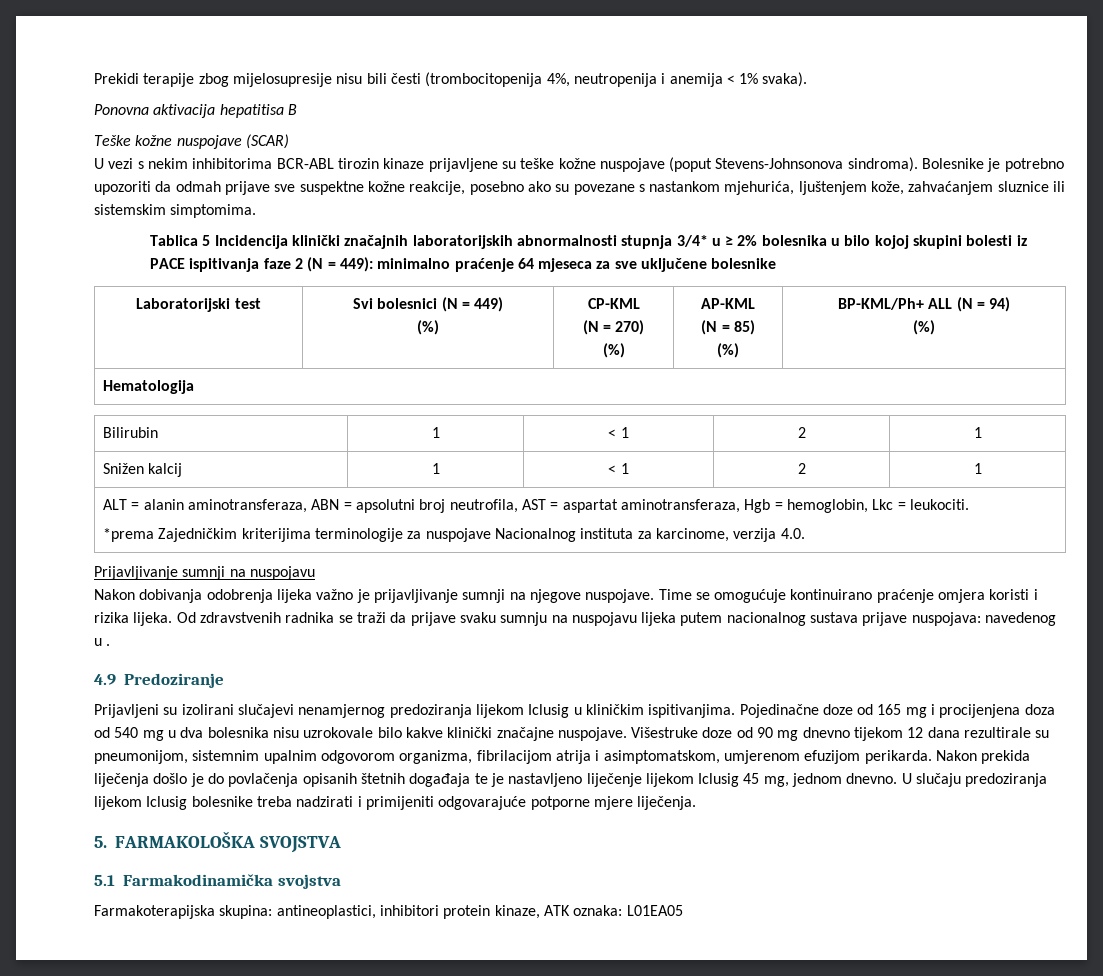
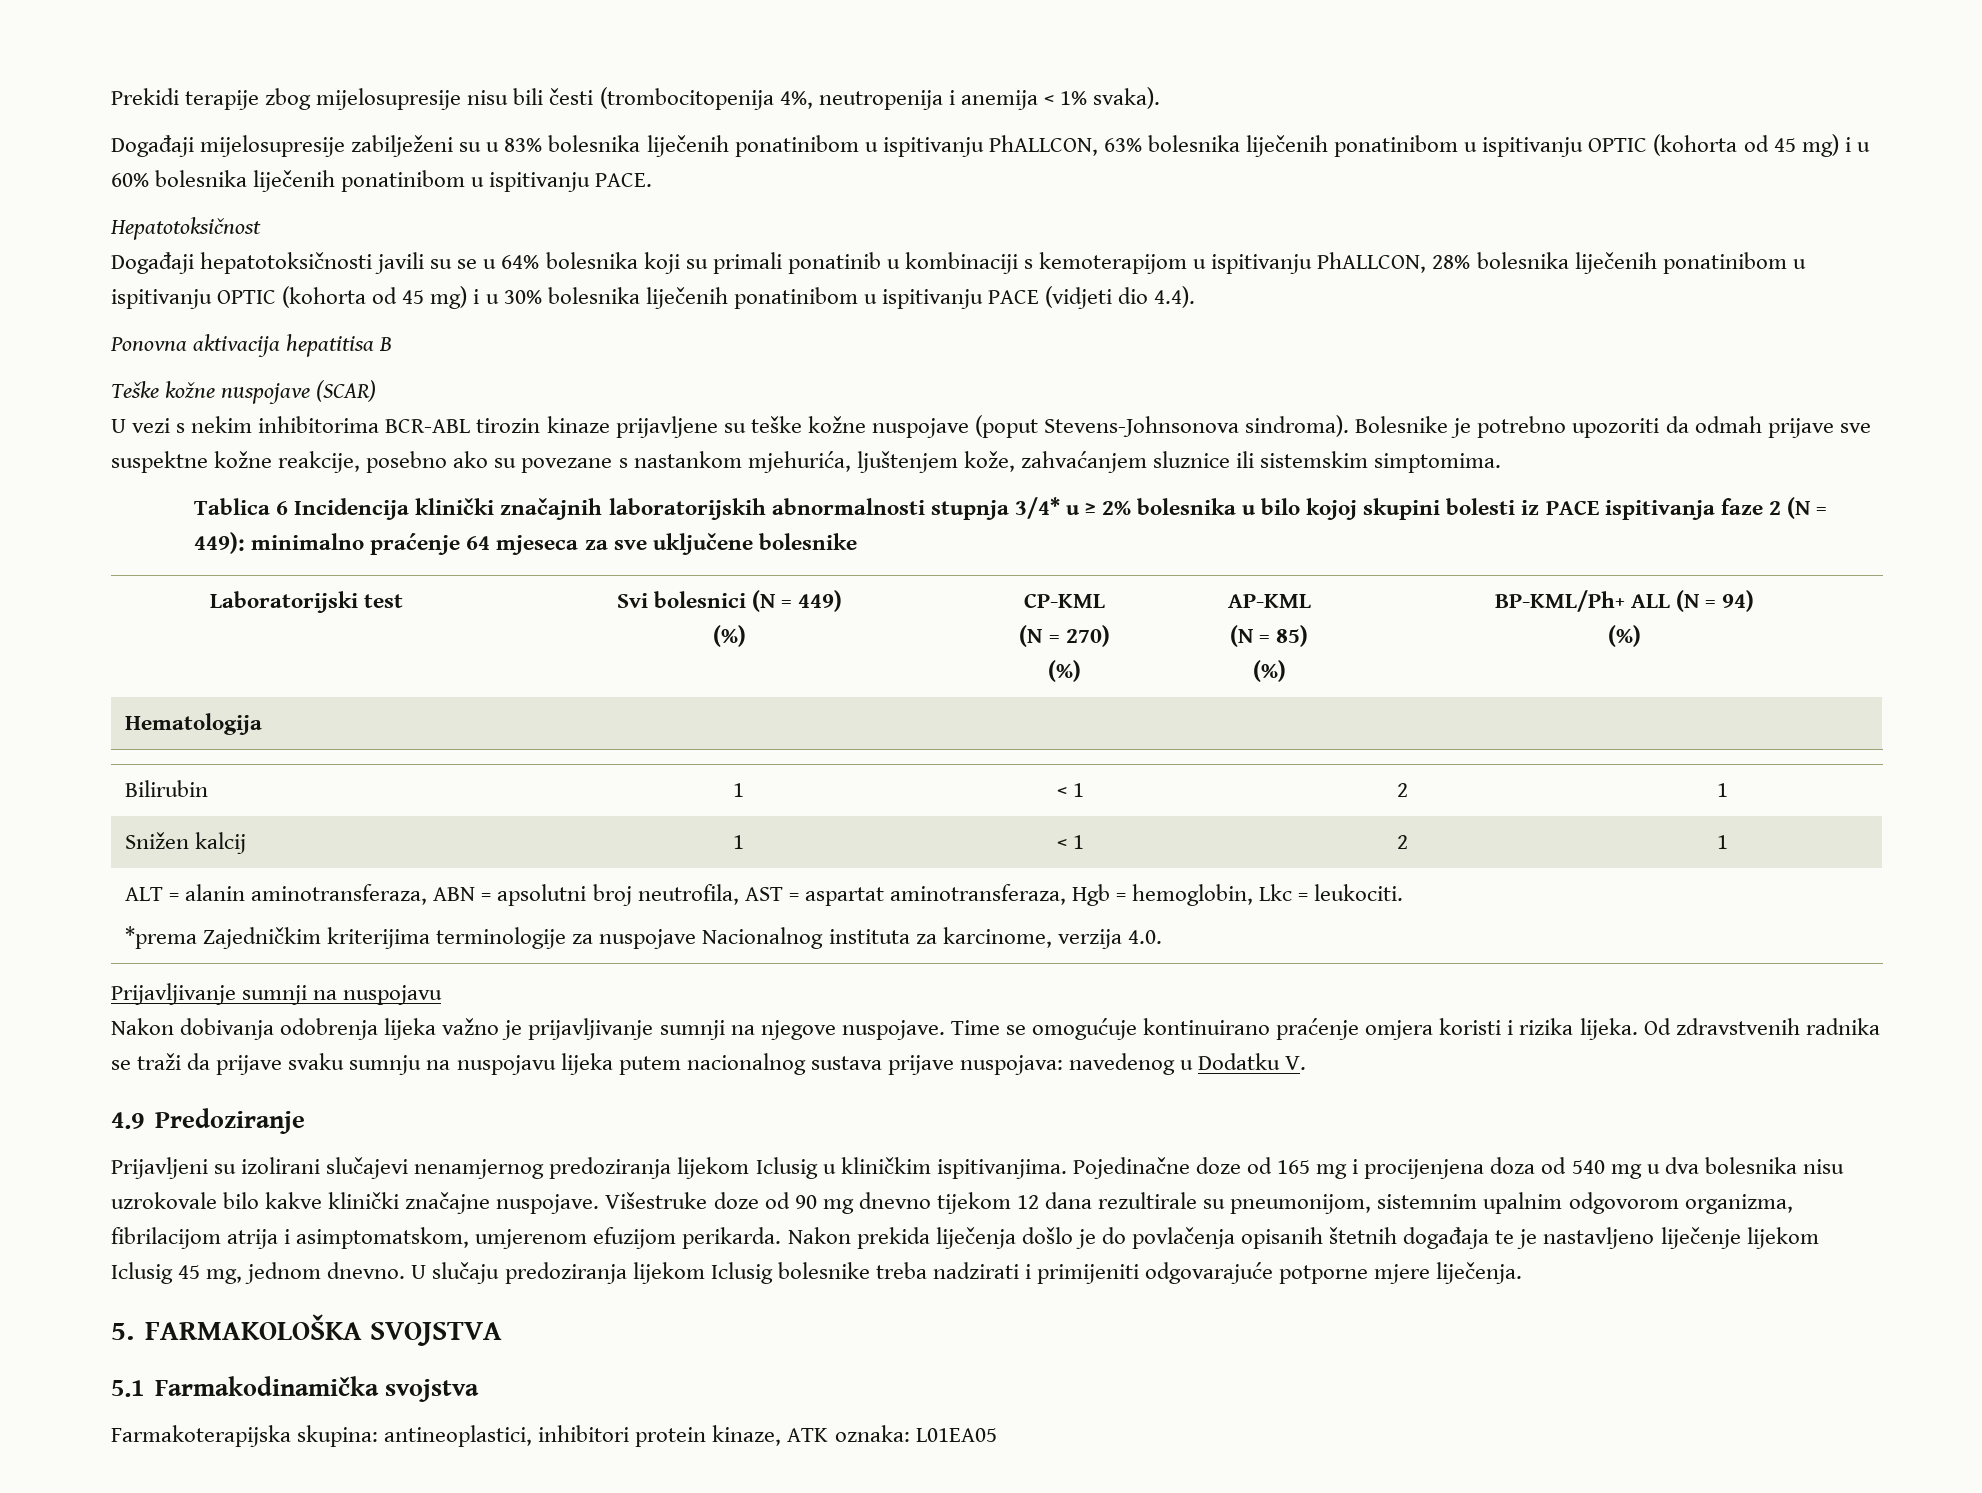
(808, 79) none -> [111,134,1870,157] [111,170,653,192] [110,217,261,240] [111,252,1806,274] [111,286,1196,309] // Događaji mijelosupresije zabilježeni su u 83% bolesnika liječenih ponatinibom u ispitivanju PhALLCON, 63% bolesnika liječenih ponatinibom u ispitivanju OPTIC (kohorta od 45 mg) i u 60% bolesnika liječenih ponatinibom u ispitivanju PACE. // Hepatotoksičnost // Događaji hepatotoksičnosti javili su se u 64% bolesnika koji su primali ponatinib u kombinaciji s kemoterapijom u ispitivanju PhALLCON, 28% bolesnika liječenih ponatinibom u ispitivanju OPTIC (kohorta od 45 mg) i u 30% bolesnika liječenih ponatinibom u ispitivanju PACE (vidjeti dio 4.4).
[202,235,211,246] 5 -> [276,501,289,515] 6
[106,644,111,646] . -> [1198,1053,1307,1070] Dodatku V.

